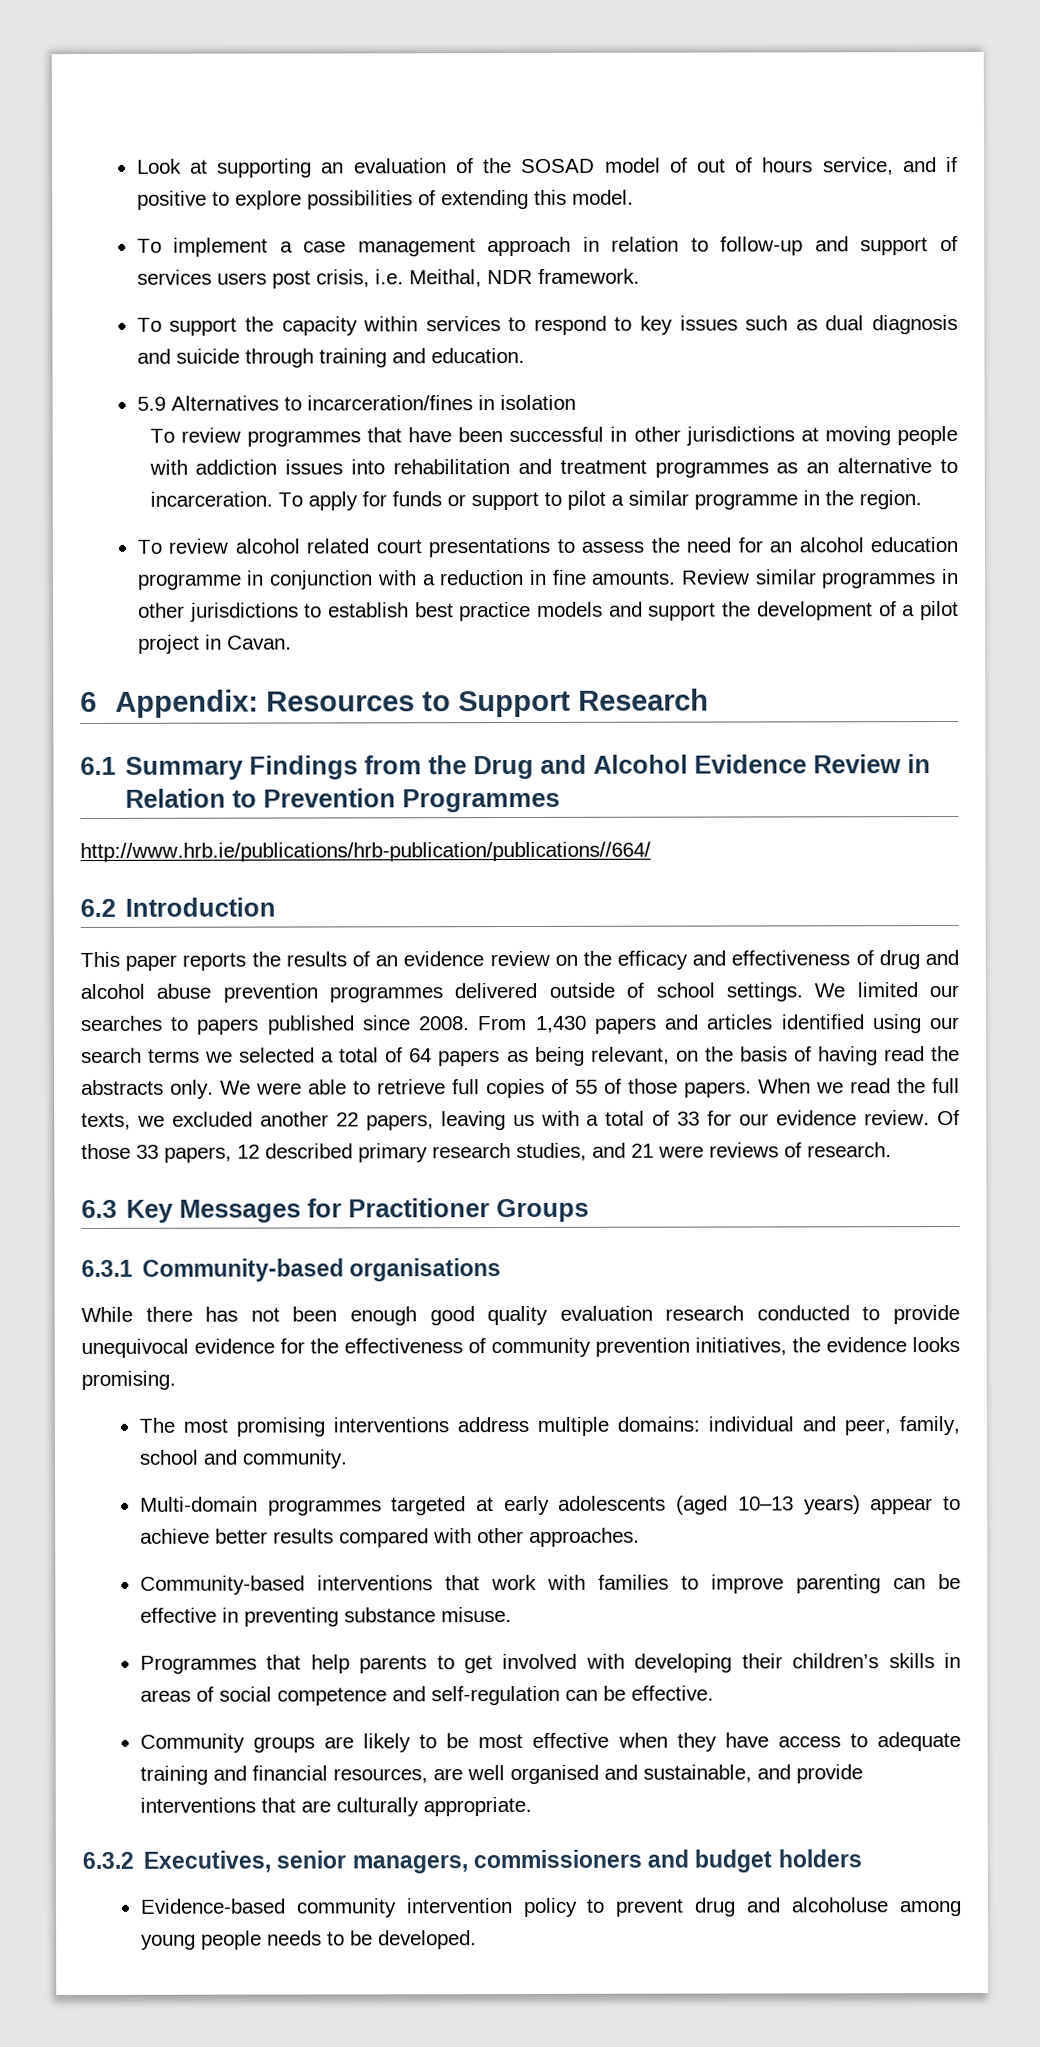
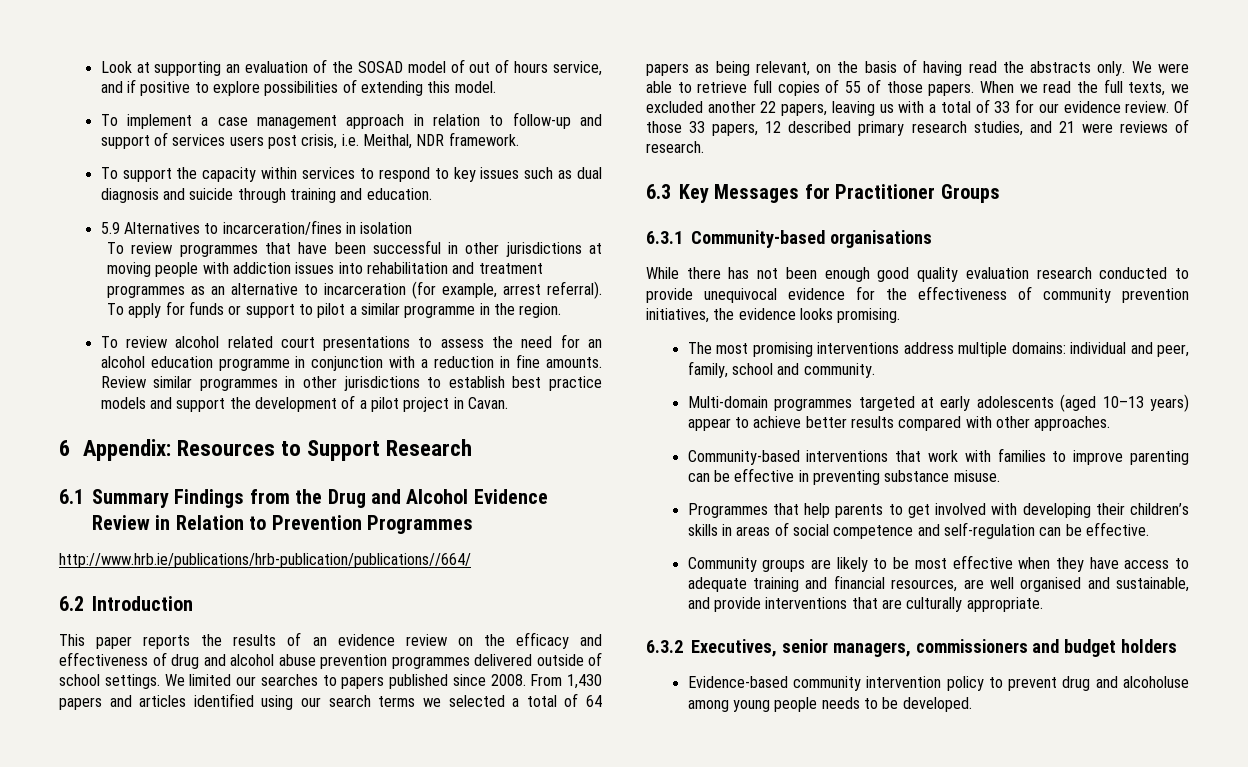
[149,491,273,507] incarceration. -> [324,281,603,299] incarceration (for example, arrest referral).

